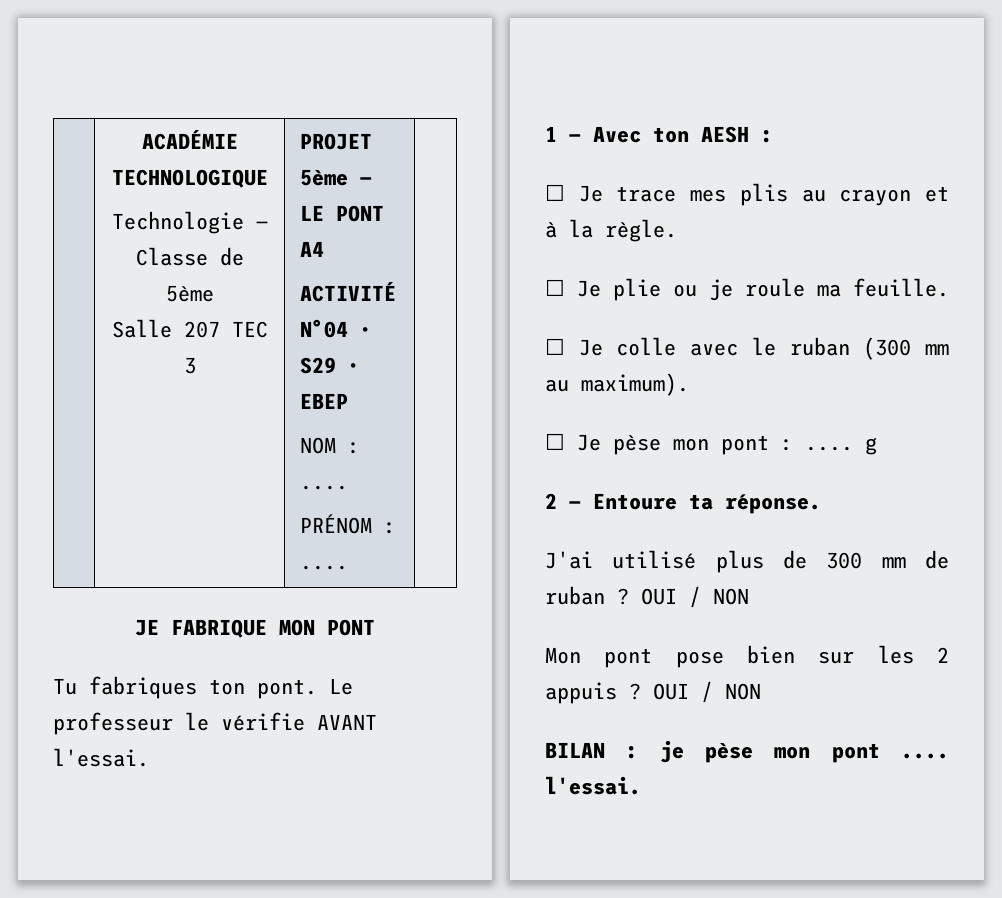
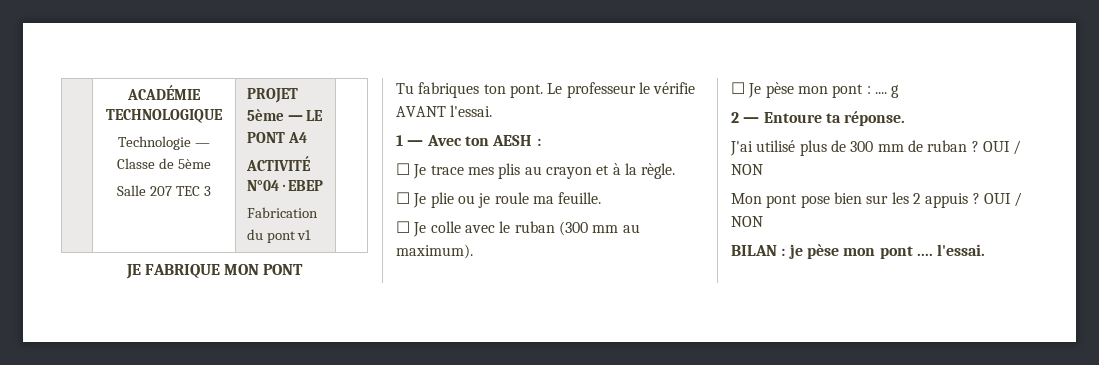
[299,357,360,374] S29 · -> (286, 187) none
[299,437,360,454] [299,485,348,490] [299,514,396,534] [299,565,348,570] NOM : .... // PRÉNOM : .... -> [246,207,318,218] [246,229,312,243] Fabrication du pont v1

